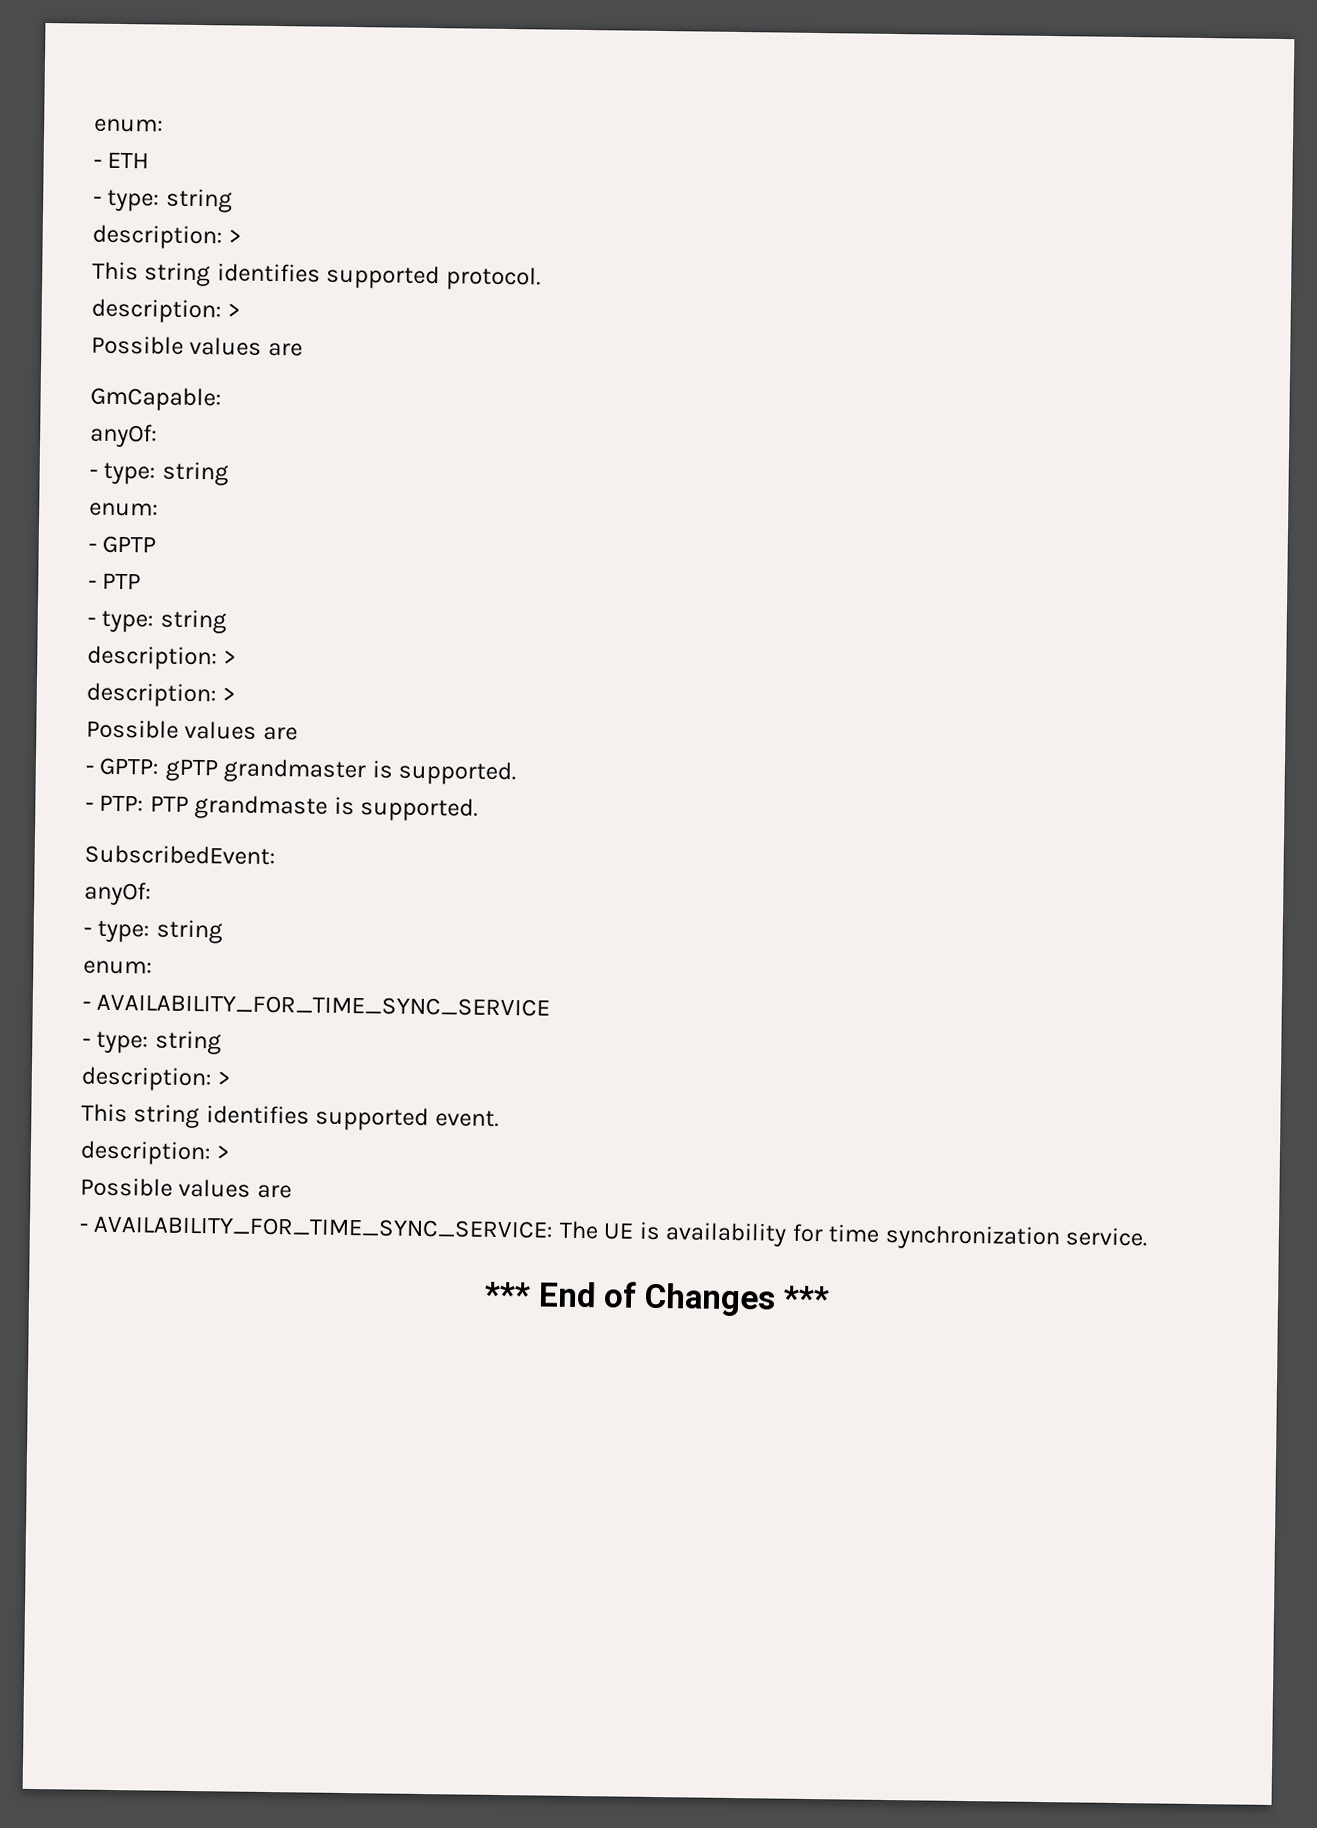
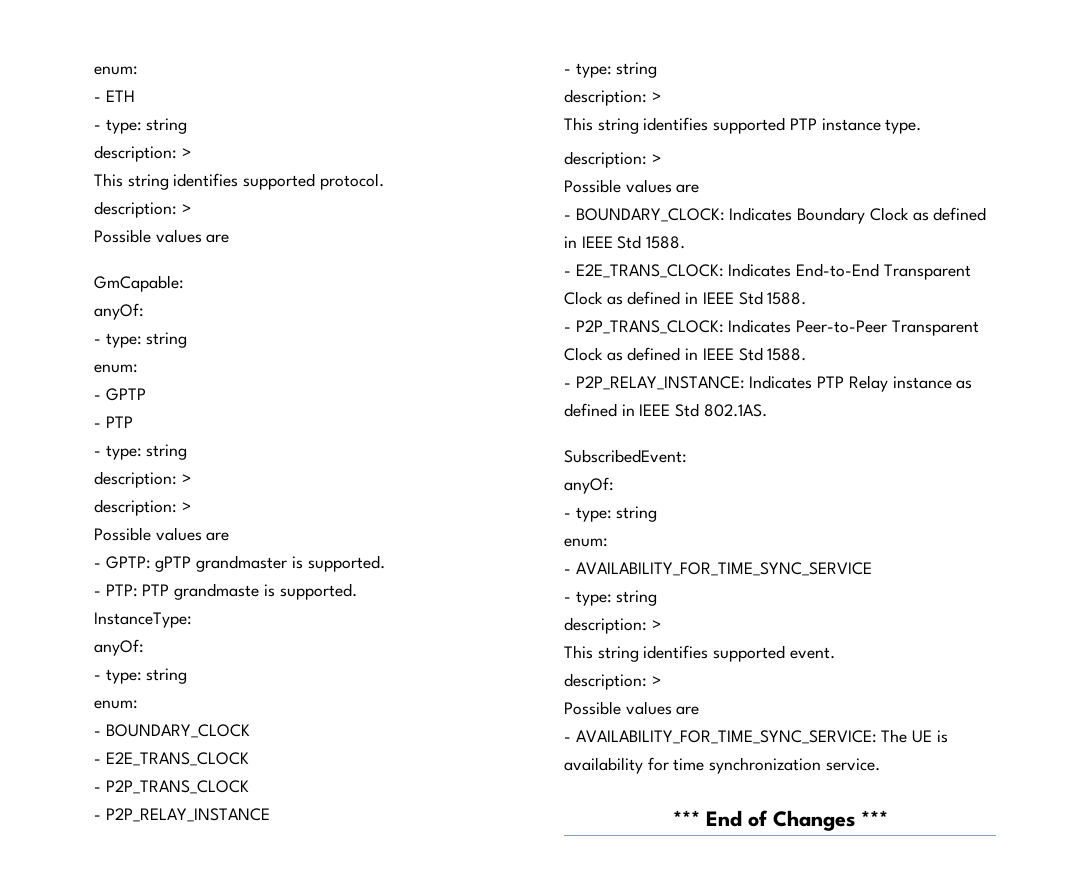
(479, 809) none -> [94,612,192,628] [94,639,144,656] [94,668,188,684] [94,700,138,709] [94,724,250,738] [94,752,249,766] [94,780,249,794] [94,808,270,822] [564,62,658,78] [564,89,661,106] [564,117,922,134] [564,151,661,168] [564,179,700,193] [564,207,987,224] [564,235,686,249] [564,263,971,280] [564,291,807,305] [564,319,979,336] [564,347,807,361] [564,375,973,392] [564,403,767,417] // InstanceType: // anyOf: // - type: string // enum: // - BOUNDARY_CLOCK // - E2E_TRANS_CLOCK // - P2P_TRANS_CLOCK // - P2P_RELAY_INSTANCE // - type: string // description: > // This string identifies supported PTP instance type. // description: > // Possible values are // - BOUNDARY_CLOCK: Indicates Boundary Clock as defined in IEEE Std 1588. // - E2E_TRANS_CLOCK: Indicates End-to-End Transparent Clock as defined in IEEE Std 1588. // - P2P_TRANS_CLOCK: Indicates Peer-to-Peer Transparent Clock as defined in IEEE Std 1588. // - P2P_RELAY_INSTANCE: Indicates PTP Relay instance as defined in IEEE Std 802.1AS.

